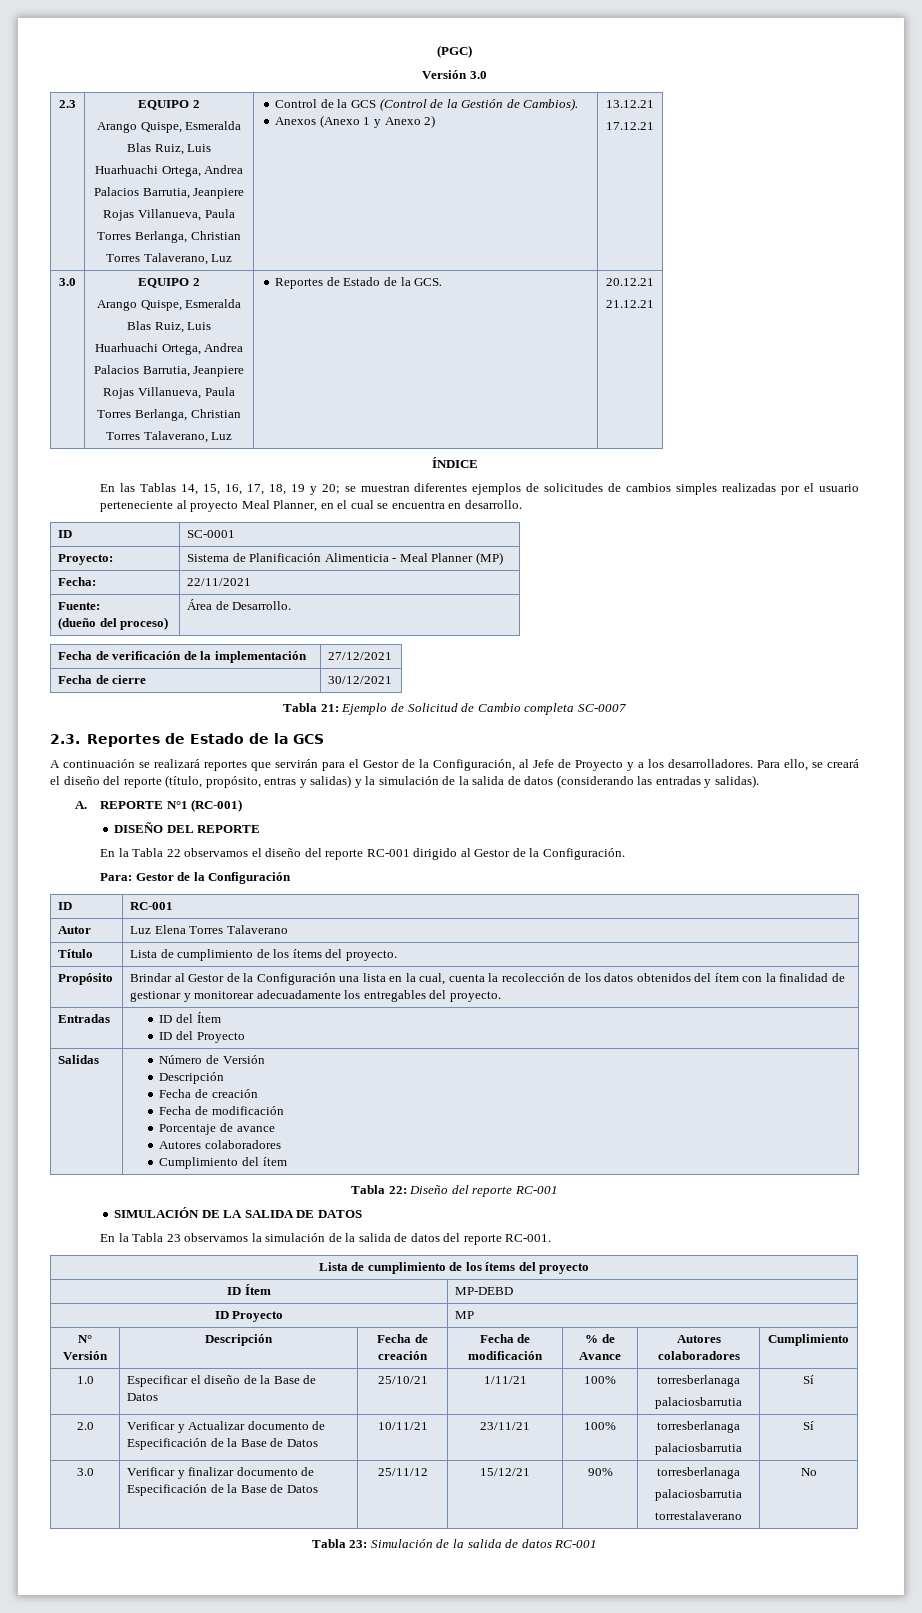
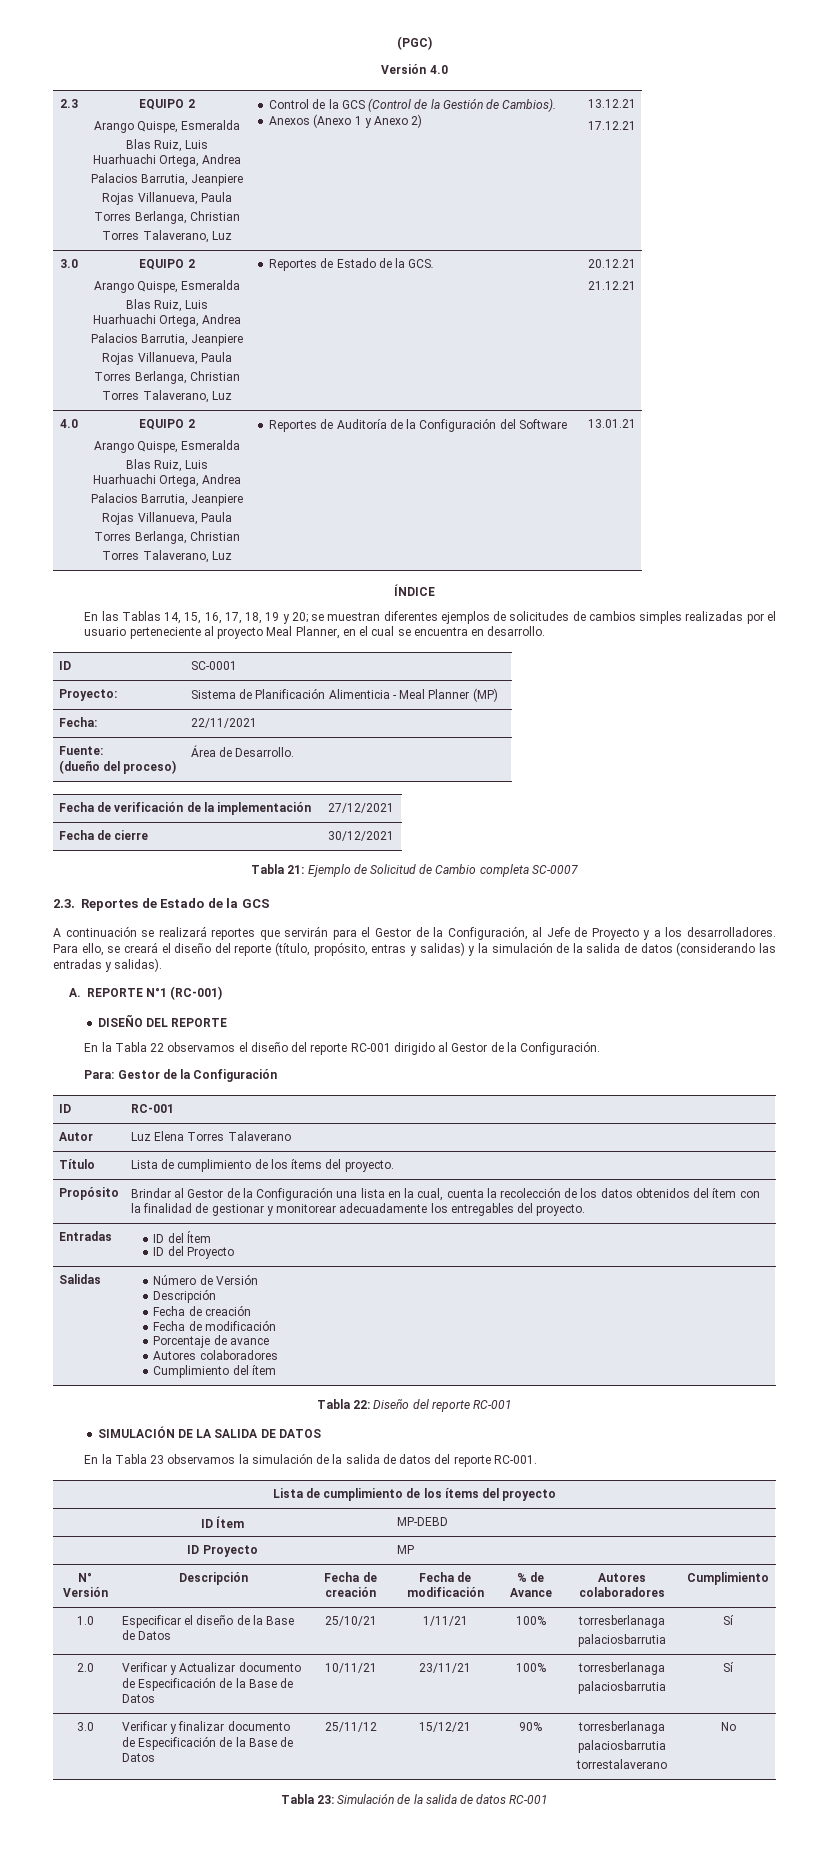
[469,71,487,79] 3.0 -> [429,65,448,74] 4.0
(654, 304) none -> [59,419,78,428] [139,419,195,430] [93,440,241,453] [125,459,209,472] [92,474,242,487] [90,493,244,506] [102,512,232,525] [94,531,240,544] [102,550,232,563] [269,418,567,432] [587,419,636,428] // 4.0 | EQUIPO 2 // Arango Quispe, Esmeralda // Blas Ruiz, Luis // Huarhuachi Ortega, Andrea // Palacios Barrutia, Jeanpiere // Rojas Villanueva, Paula // Torres Berlanga, Christian // Torres Talaverano, Luz | Reportes de Auditoría de la Configuración del Software | 13.01.21

